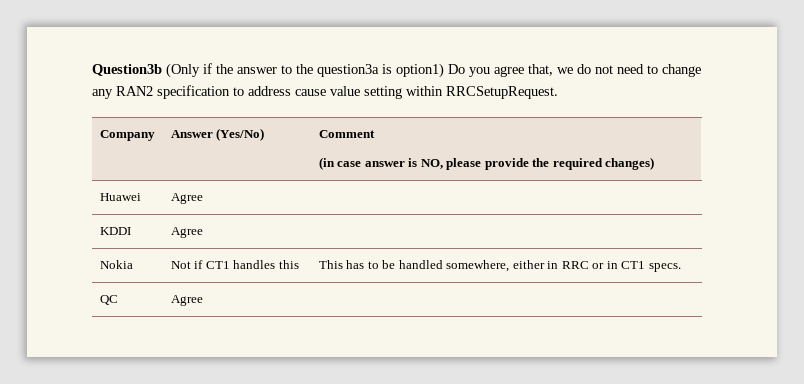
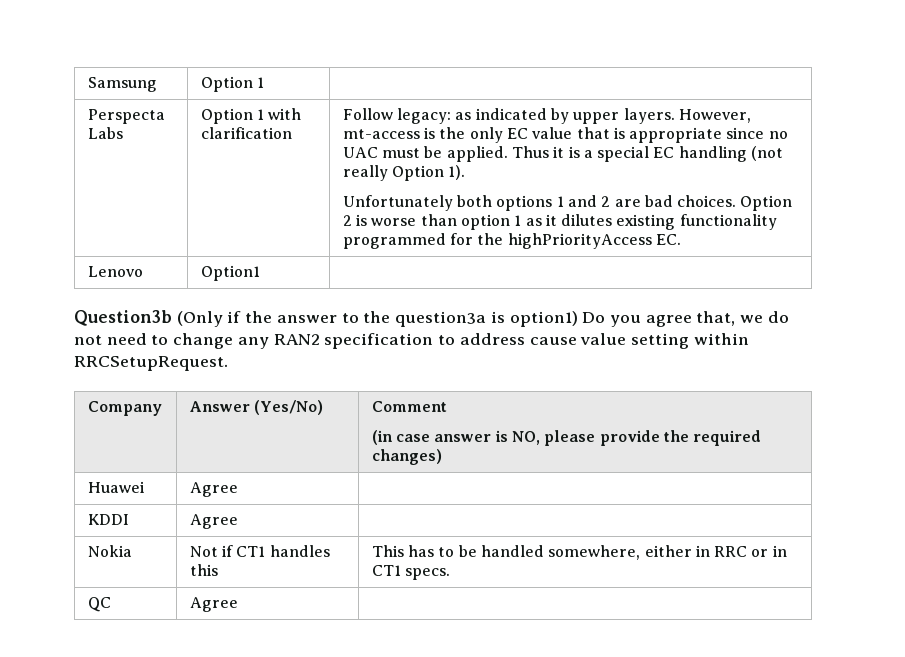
(92, 70) none -> [87,77,157,92] [200,76,264,92] [87,109,165,124] [87,127,123,139] [200,108,302,124] [200,127,292,139] [342,108,751,124] [342,127,788,143] [342,146,784,162] [342,165,466,181] [342,195,793,211] [342,214,777,230] [342,233,681,249] [87,266,143,277] [200,265,260,281] Samsung | Option 1 | // Perspecta Labs | Option 1 with clarification | Follow legacy: as indicated by upper layers. However, mt-access is the only EC value that is appropriate since no UAC must be applied. Thus it is a special EC handling (not really Option 1). // Unfortunately both options 1 and 2 are bad choices. Option 2 is worse than option 1 as it dilutes existing functionality programmed for the highPriorityAccess EC. // Lenovo | Option1 | //

